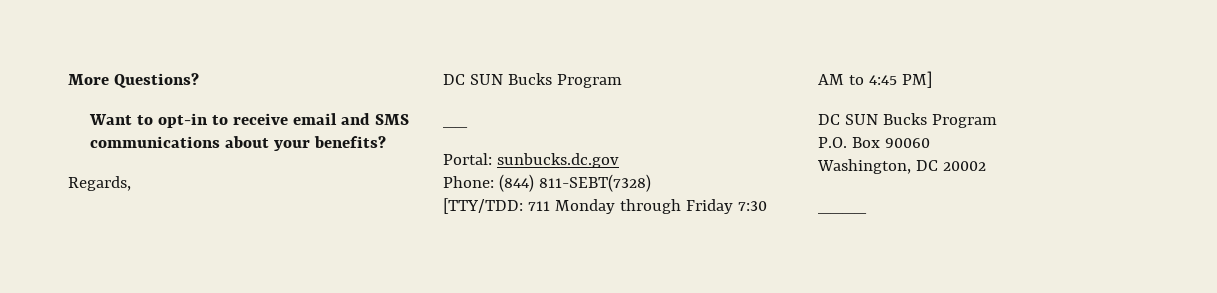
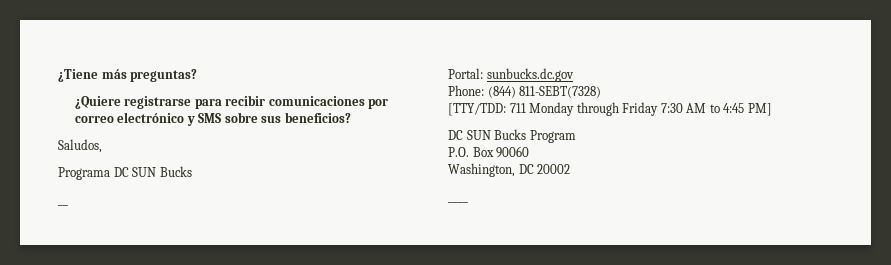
[68,73,199,88] [89,113,410,128] [90,136,387,151] [68,176,131,191] [443,73,622,88] More Questions? // Want to opt-in to receive email and SMS communications about your benefits? // Regards, // DC SUN Bucks Program -> [58,69,198,82] [74,95,389,109] [74,112,351,126] [58,139,102,153] [58,166,192,180] ¿Tiene más preguntas? // ¿Quiere registrarse para recibir comunicaciones por correo electrónico y SMS sobre sus beneficios? // Saludos, // Programa DC SUN Bucks

